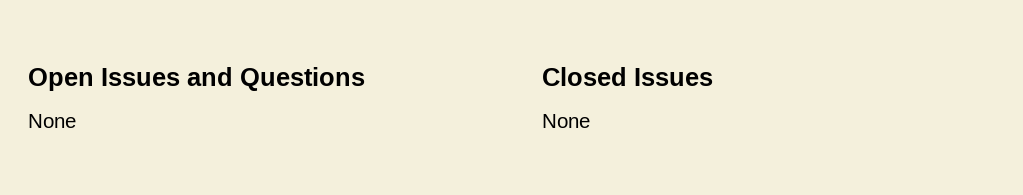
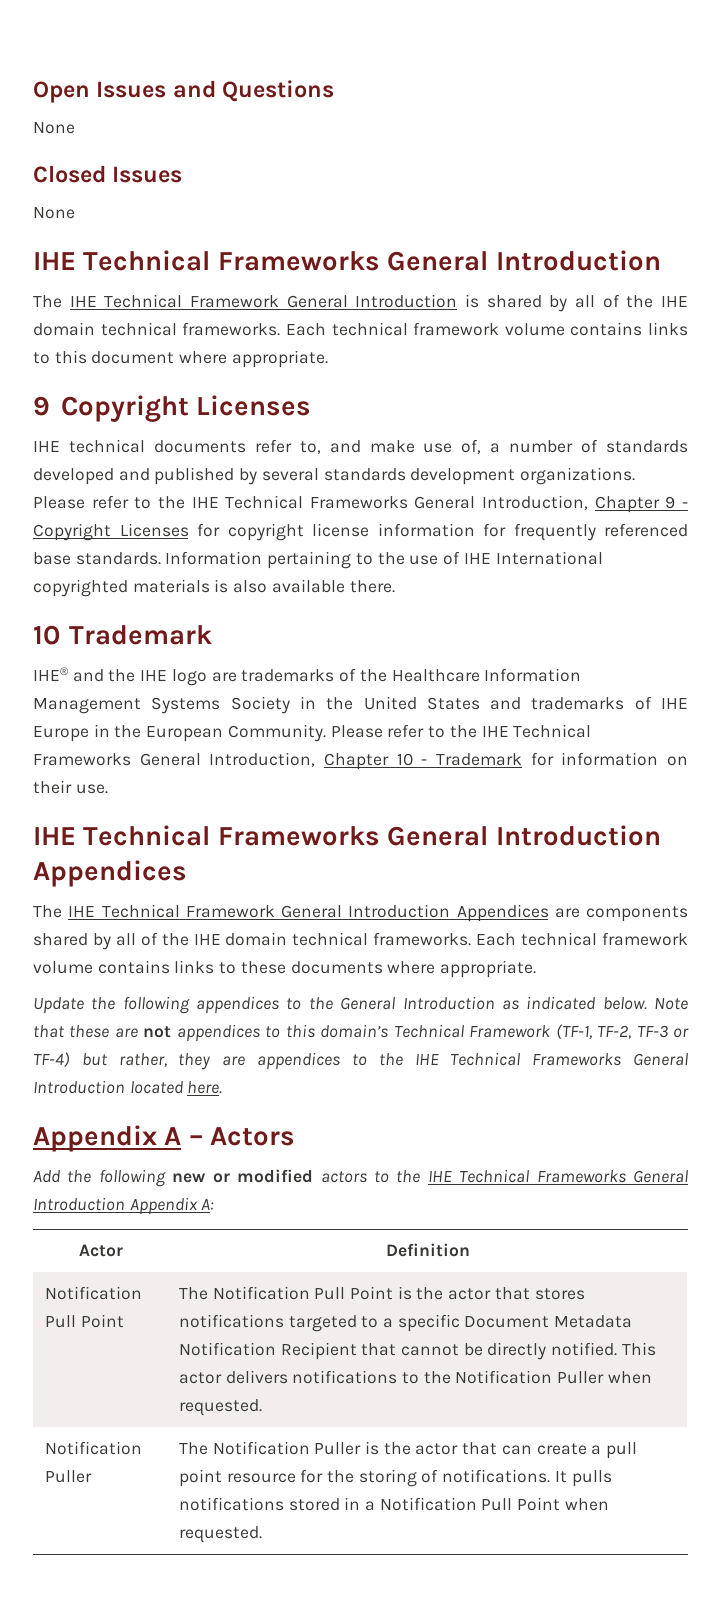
(590, 121) none -> [33,250,661,271] [33,294,688,312] [33,322,688,336] [33,350,328,368] [33,395,311,422] [33,439,688,454] [33,467,636,485] [33,495,688,513] [33,523,688,541] [33,551,603,569] [33,579,395,597] [33,625,212,645] [33,667,582,686] [33,696,688,714] [33,724,592,742] [33,752,688,770] [33,780,108,794] [33,825,661,846] [33,860,187,887] [33,904,688,922] [33,932,689,950] [33,960,537,978] [33,996,689,1014] [33,1024,689,1042] [33,1052,688,1070] [33,1080,223,1094] [33,1125,296,1152] [33,1169,688,1187] [33,1197,215,1215] [78,1244,123,1257] [385,1243,470,1257] [44,1286,142,1300] [44,1314,124,1328] [178,1286,585,1300] [178,1314,633,1332] [178,1342,656,1360] [178,1370,652,1384] [178,1399,262,1416] [44,1441,142,1455] [44,1470,92,1483] [178,1441,638,1459] [178,1469,612,1487] [178,1497,609,1511] [178,1526,262,1543] // IHE Technical Frameworks General Introduction // The IHE Technical Framework General Introduction is shared by all of the IHE domain technical frameworks. Each technical framework volume contains links to this document where appropriate. // 9 Copyright Licenses // IHE technical documents refer to, and make use of, a number of standards developed and published by several standards development organizations. Please refer to the IHE Technical Frameworks General Introduction, Chapter 9 - Copyright Licenses for copyright license information for frequently referenced base standards. Information pertaining to the use of IHE International copyrighted materials is also available there. // 10 Trademark // IHE® and the IHE logo are trademarks of the Healthcare Information Management Systems Society in the United States and trademarks of IHE Europe in the European Community. Please refer to the IHE Technical Frameworks General Introduction, Chapter 10 - Trademark for information on their use. // IHE Technical Frameworks General Introduction Appendices // The IHE Technical Framework General Introduction Appendices are components shared by all of the IHE domain technical frameworks. Each technical framework volume contains links to these documents where appropriate. // Update the following appendices to the General Introduction as indicated below. Note that these are not appendices to this domain’s Technical Framework (TF-1, TF-2, TF-3 or TF-4) but rather, they are appendices to the IHE Technical Frameworks General Introduction located here. // Appendix A – Actors // Add the following new or modified actors to the IHE Technical Frameworks General Introduction Appendix A: // Actor | Definition // Notification Pull Point | The Notification Pull Point is the actor that stores notifications targeted to a specific Document Metadata Notification Recipient that cannot be directly notified. This actor delivers notifications to the Notification Puller when requested. // Notification Puller | The Notification Puller is the actor that can create a pull point resource for the storing of notifications. It pulls notifications stored in a Notification Pull Point when requested.

